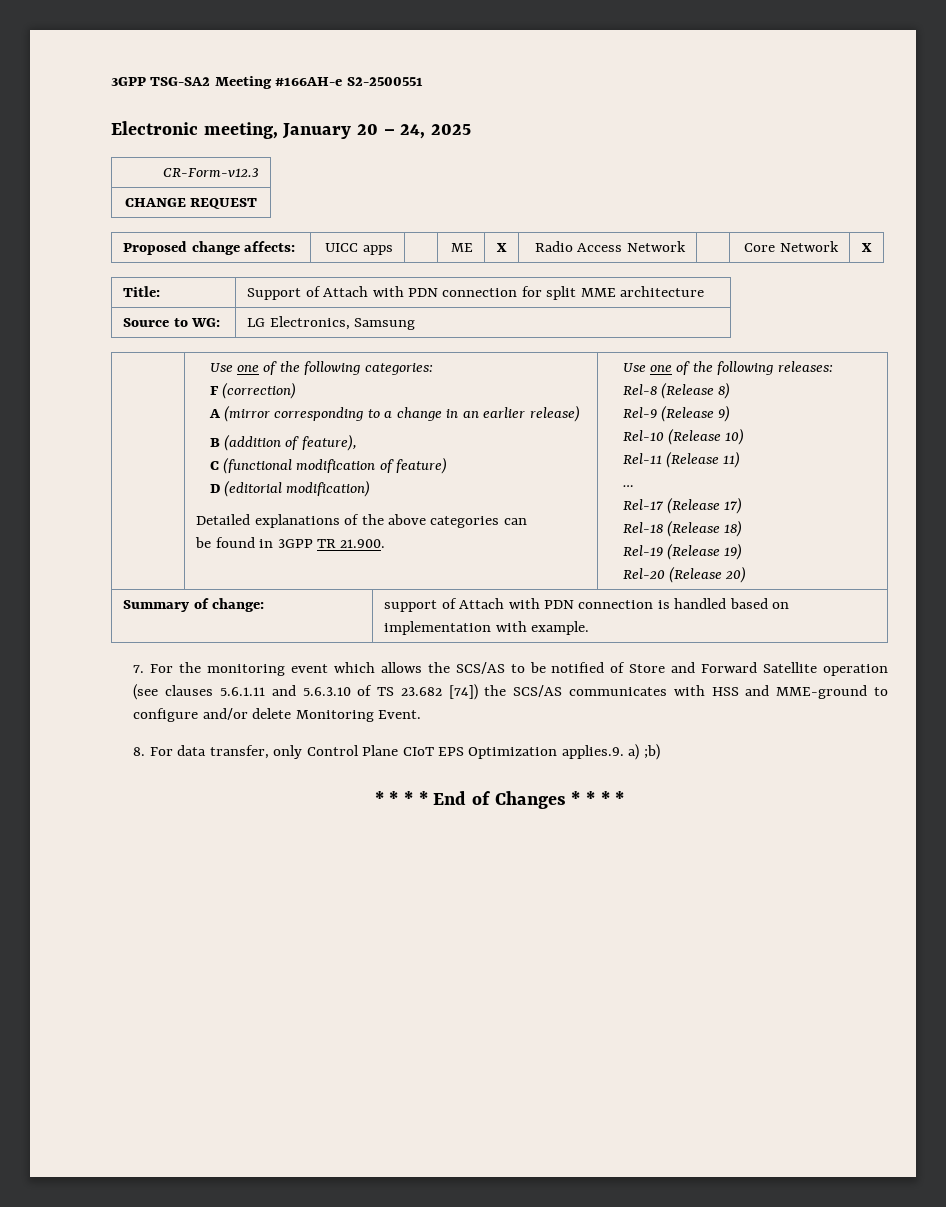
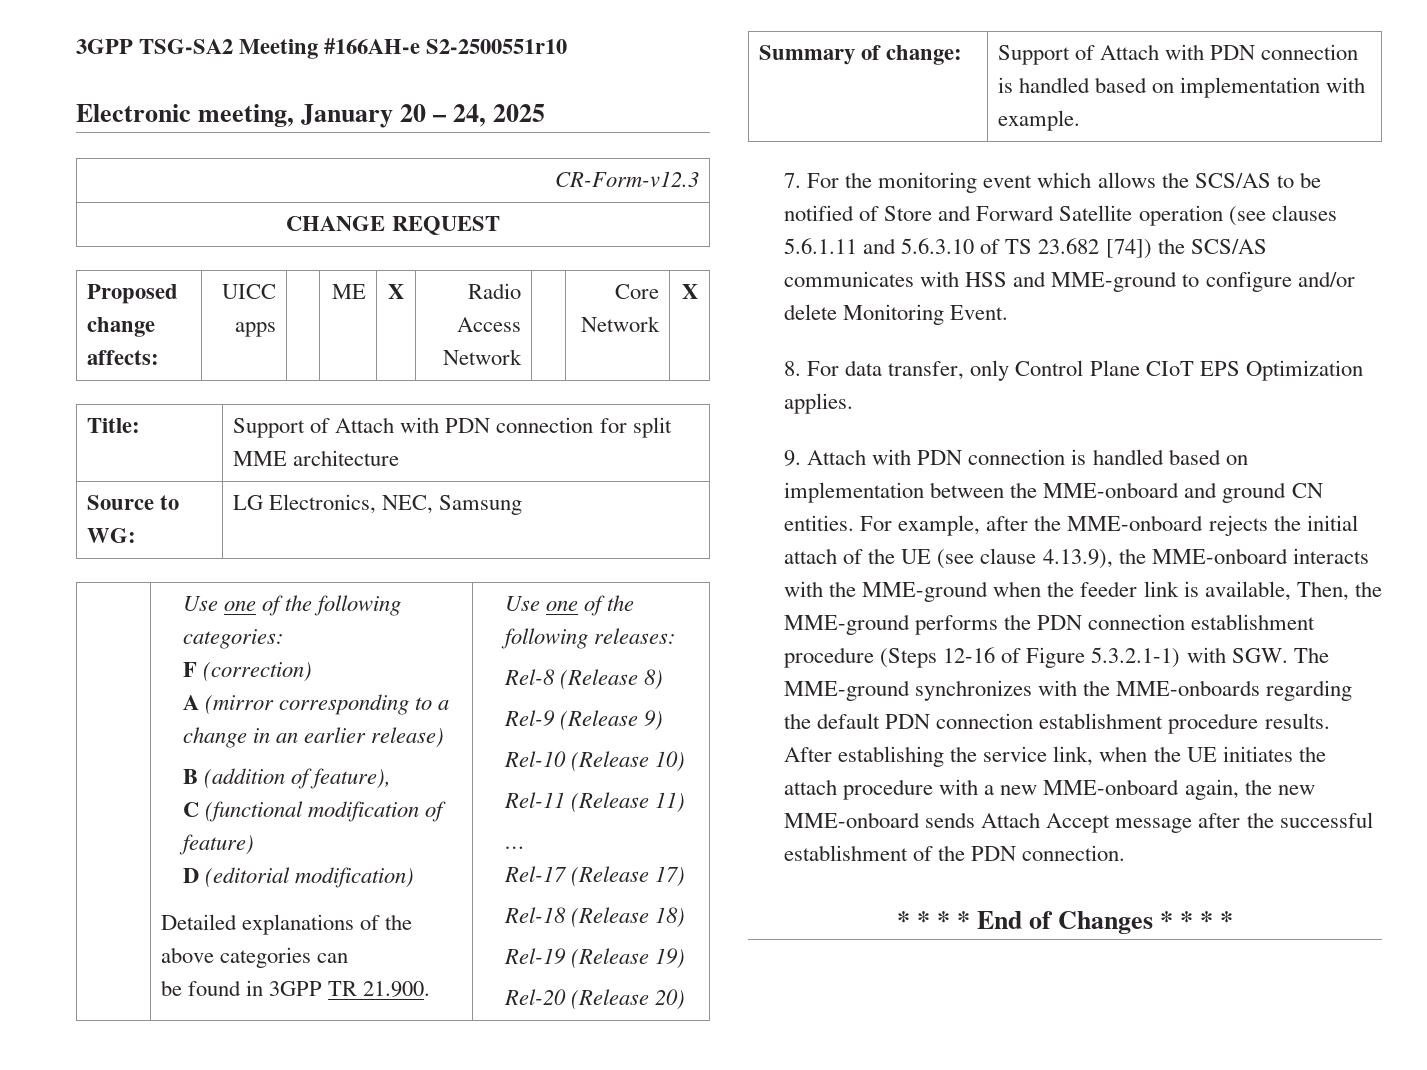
[346,77,423,86] S2-2500551 -> [426,39,568,54] S2-2500551r10
(350, 323) none -> [382,495,434,514] NEC,
[384,600,438,612] support -> [998,45,1071,65] Support
[561,744,660,760] applies.9. a) ;b) -> [784,393,854,414] [784,449,1248,466] [784,482,1323,503] [784,515,1358,536] [784,548,1369,569] [784,581,1382,602] [784,614,1316,635] [784,647,1329,668] [784,680,1353,701] [784,713,1330,734] [784,746,1326,767] [784,779,1315,800] [784,812,1373,833] [784,845,1126,861] applies. // 9. Attach with PDN connection is handled based on implementation between the MME-onboard and ground CN entities. For example, after the MME-onboard rejects the initial attach of the UE (see clause 4.13.9), the MME-onboard interacts with the MME-ground when the feeder link is available, Then, the MME-ground performs the PDN connection establishment procedure (Steps 12-16 of Figure 5.3.2.1-1) with SGW. The MME-ground synchronizes with the MME-onboards regarding the default PDN connection establishment procedure results. After establishing the service link, when the UE initiates the attach procedure with a new MME-onboard again, the new MME-onboard sends Attach Accept message after the successful establishment of the PDN connection.

